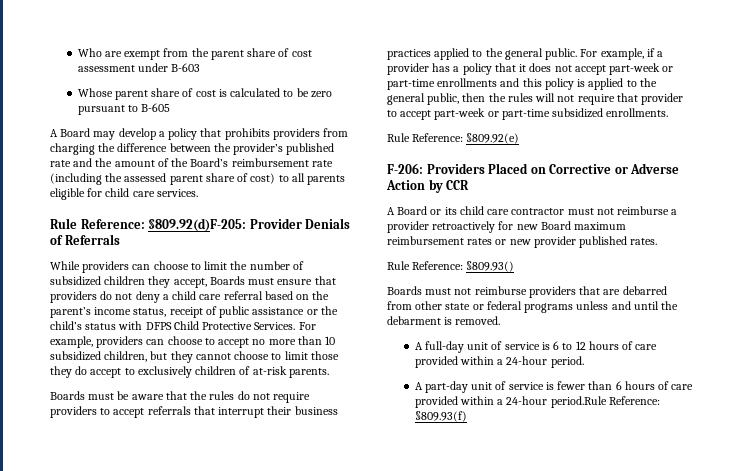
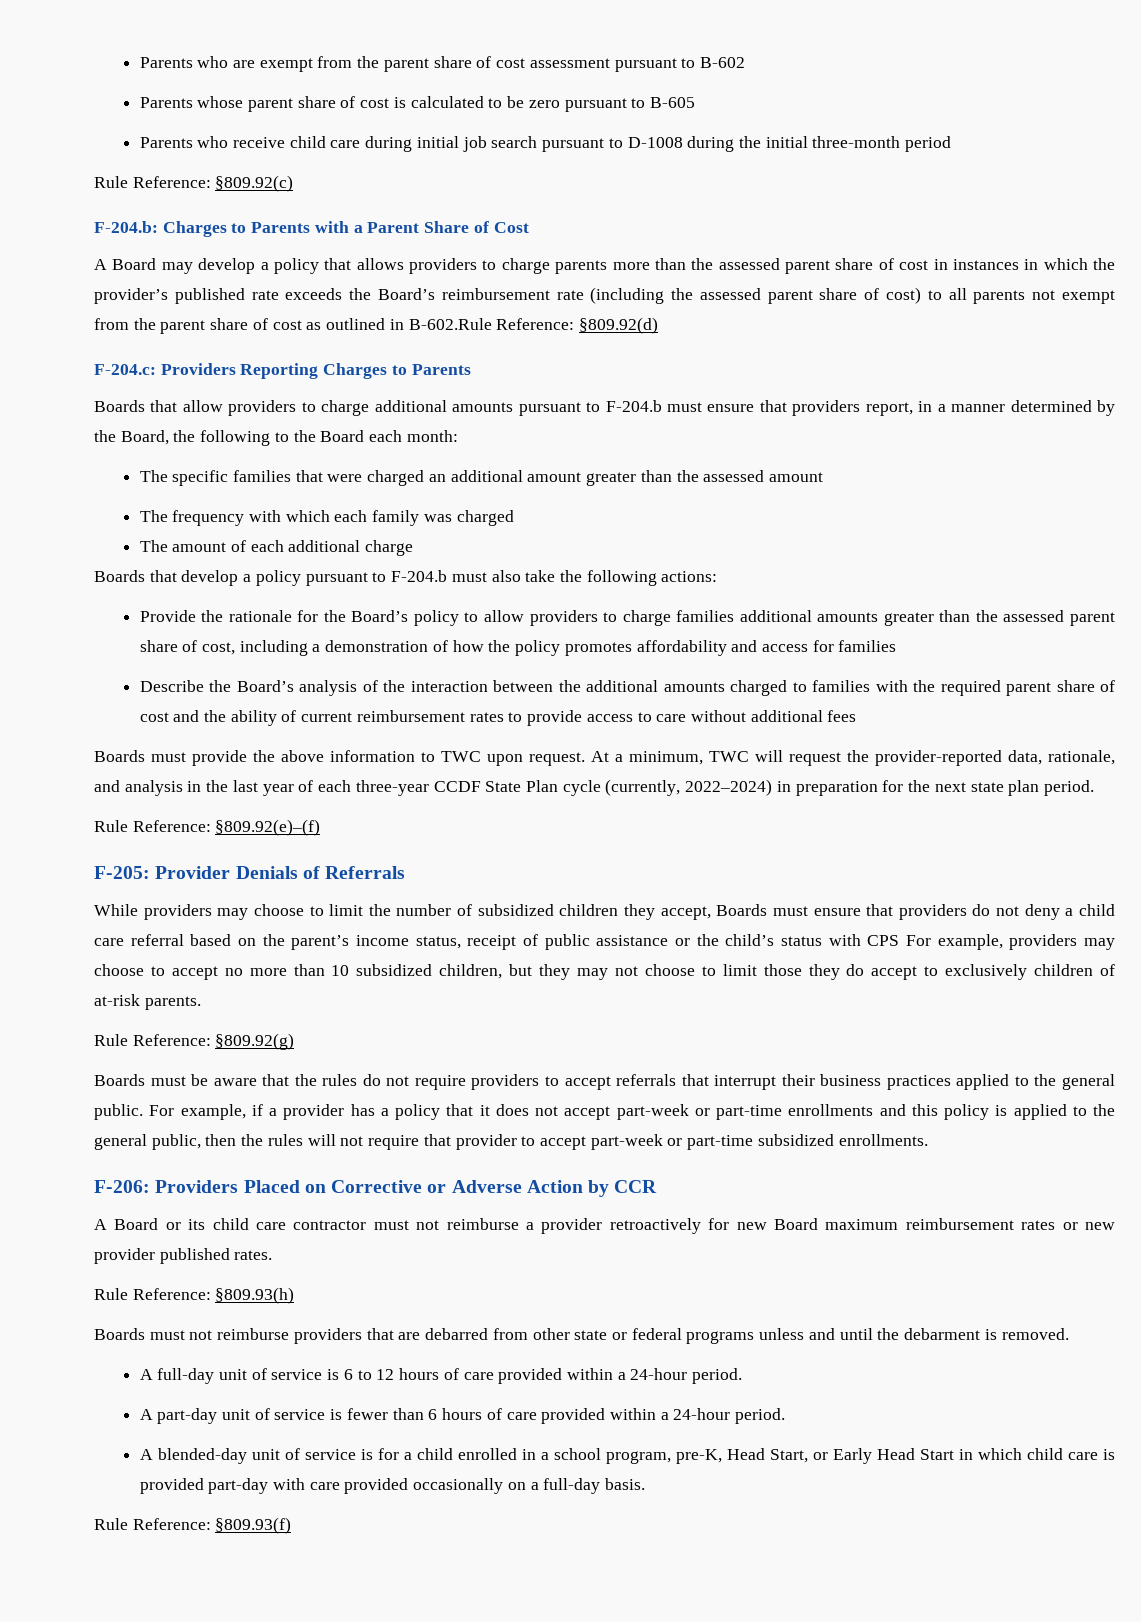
[77,48,102,57] Who -> [139,56,229,68] Parents who
[137,63,201,72] [77,88,113,97] under B-603 // Whose -> [614,57,746,72] [139,96,244,108] pursuant to B-602 // Parents whose
(171, 107) none -> [139,136,952,152] [94,175,294,192] [94,221,529,237] // Parents who receive child care during initial job search pursuant to D-1008 during the initial three-month period // Rule Reference: §809.92(c) // F-204.b: Charges to Parents with a Parent Share of Cost
[224,128,349,140] [50,143,335,155] [50,158,169,167] prohibits providers from charging the difference between the provider’s published rate and the amount of -> [356,258,1115,274] [94,288,343,304] allows providers to charge parents more than the assessed parent share of cost in instances in which the provider’s published rate exceeds
[50,188,198,200] [50,218,247,232] eligible for child care services. // Rule Reference: §809.92(d)F-205: -> [1032,290,1115,304] [94,317,658,334] [94,363,471,379] [94,400,1116,416] [94,430,458,446] [139,470,824,486] [139,510,514,526] [139,540,414,556] [94,570,718,586] [139,610,1115,626] [139,640,897,656] [139,680,1116,696] [139,710,857,726] [94,750,1115,766] [94,779,1094,796] [94,819,321,836] [94,866,150,879] not exempt from the parent share of cost as outlined in B-602.Rule Reference: §809.92(d) // F-204.c: Providers Reporting Charges to Parents // Boards that allow providers to charge additional amounts pursuant to F-204.b must ensure that providers report, in a manner determined by the Board, the following to the Board each month: // The specific families that were charged an additional amount greater than the assessed amount // The frequency with which each family was charged // The amount of each additional charge // Boards that develop a policy pursuant to F-204.b must also take the following actions: // Provide the rationale for the Board’s policy to allow providers to charge families additional amounts greater than the assessed parent share of cost, including a demonstration of how the policy promotes affordability and access for families // Describe the Board’s analysis of the interaction between the additional amounts charged to families with the required parent share of cost and the ability of current reimbursement rates to provide access to care without additional fees // Boards must provide the above information to TWC upon request. At a minimum, TWC will request the provider-reported data, rationale, and analysis in the last year of each three-year CCDF State Plan cycle (currently, 2022–2024) in preparation for the next state plan period. // Rule Reference: §809.92(e)–(f) // F-205:
[132,264,151,270] can -> [217,908,249,920] may
[145,321,296,330] DFPS Child Protective Services. -> [867,935,900,946] CPS
[146,339,165,345] can -> [1083,938,1115,950] may
[195,353,231,360] cannot -> [577,966,638,980] may not
(329, 373) none -> [94,1033,295,1050] // Rule Reference: §809.92(g)
[387,133,520,144] // Rule Reference: §809.92(e) -> (928, 1140) none
[466,261,515,272] §809.93() -> [215,1287,295,1304] §809.93(h)
[550,396,607,408] period.Rule -> [735,1408,786,1424] [139,1448,1116,1464] [139,1478,646,1494] [94,1518,128,1530] period. // A blended-day unit of service is for a child enrolled in a school program, pre-K, Head Start, or Early Head Start in which child care is provided part-day with care provided occasionally on a full-day basis. // Rule

